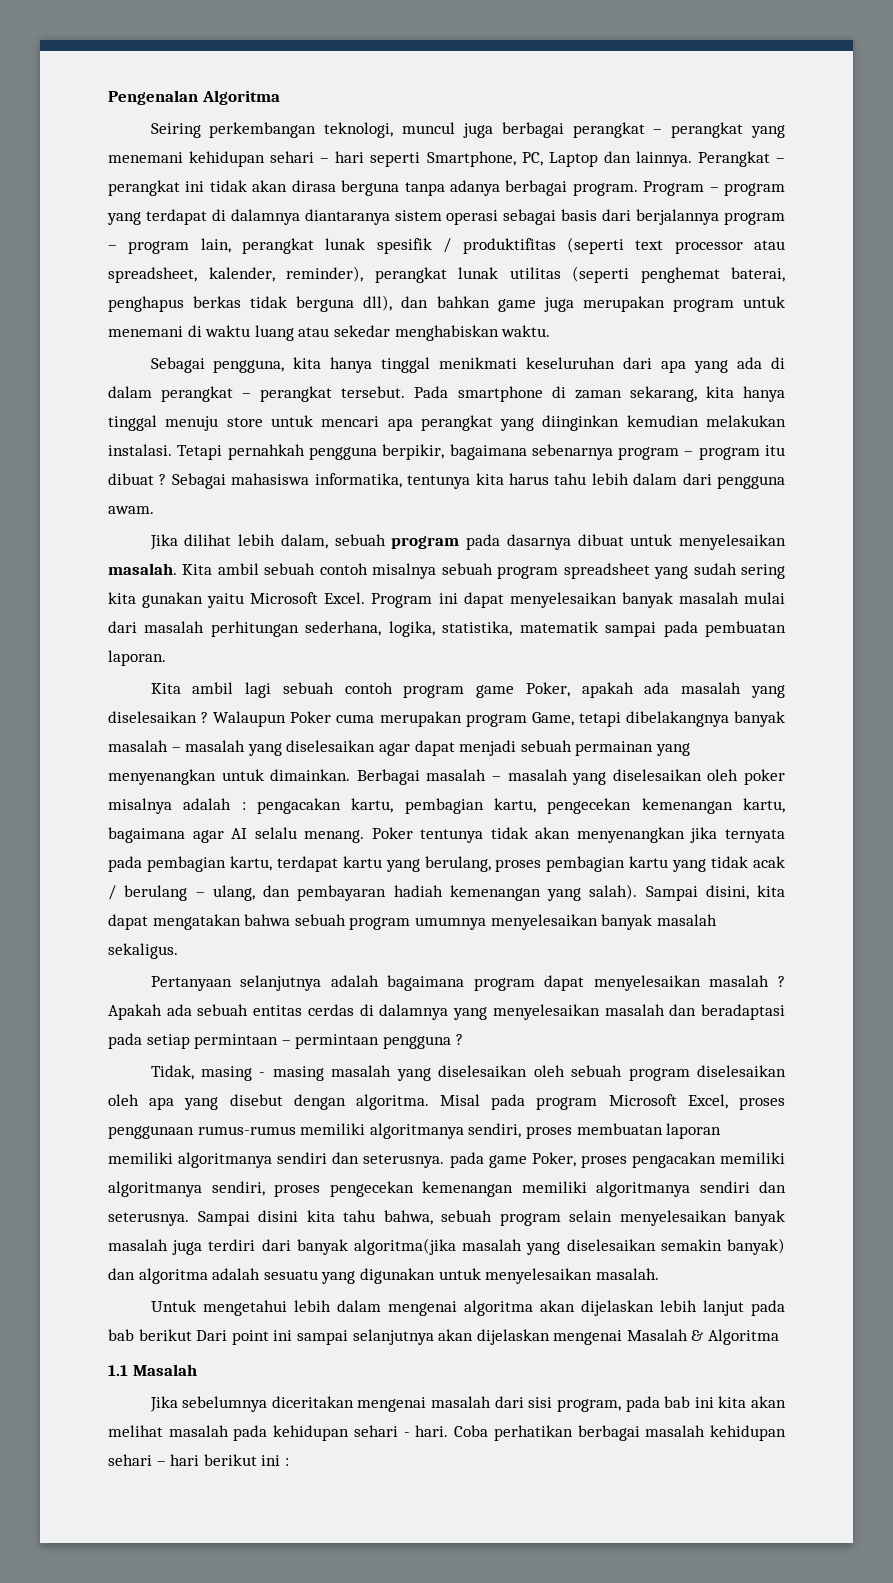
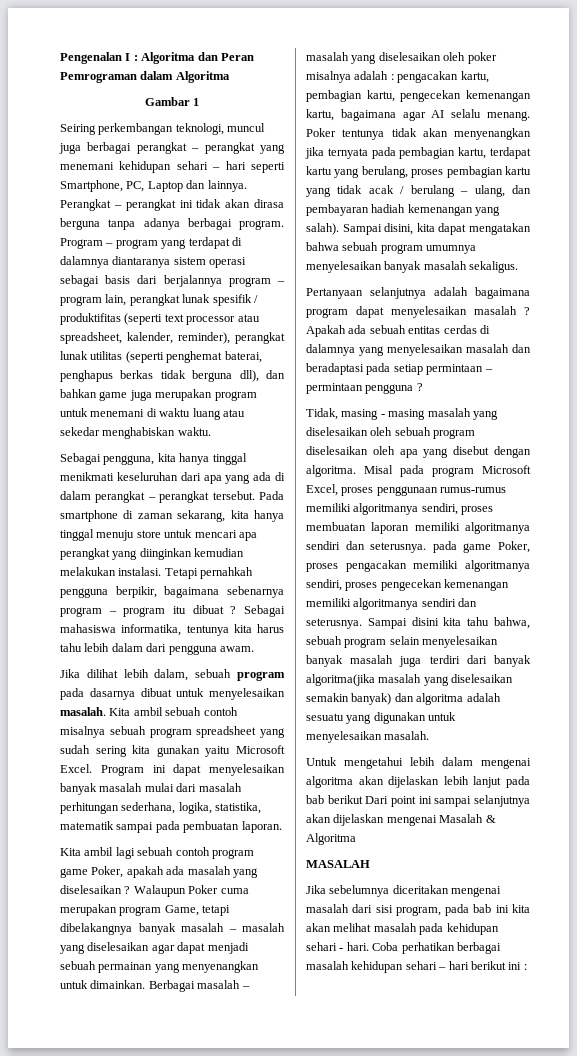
[201,90,280,105] Algoritma -> [125,52,254,64] [60,71,230,83] [144,97,200,106] I : Algoritma dan Peran Pemrograman dalam Algoritma // Gambar 1
[108,1364,197,1376] 1.1 Masalah -> [306,860,370,868] MASALAH

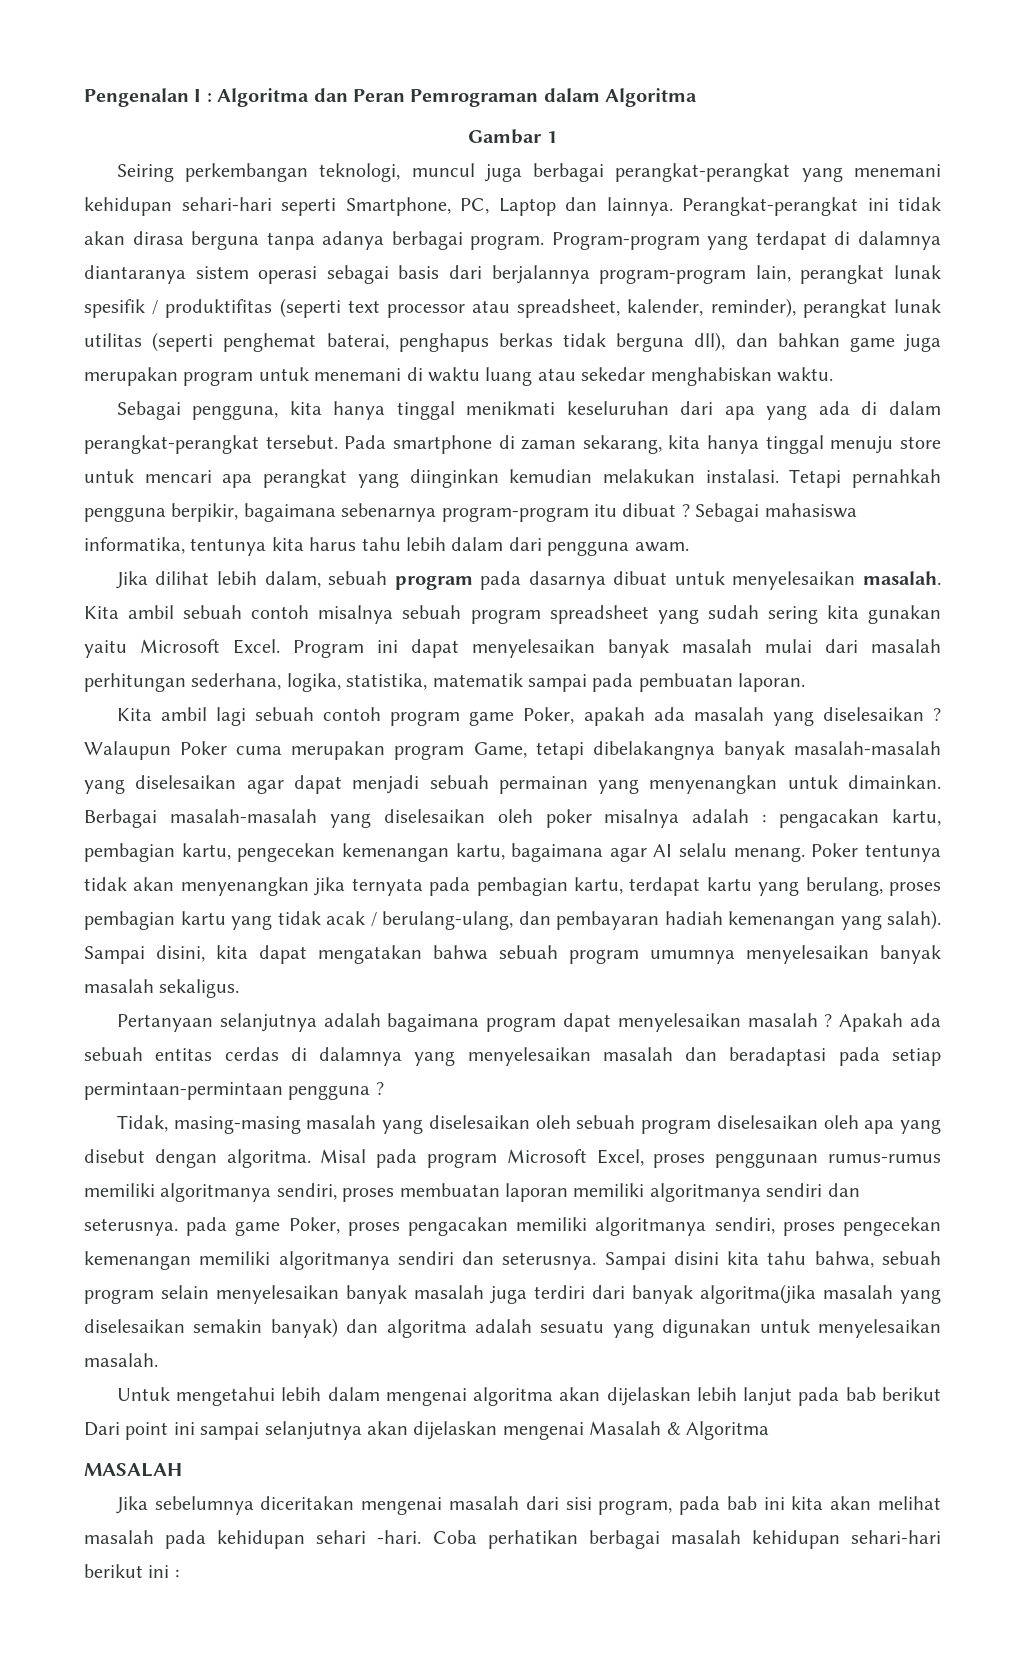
[136,142,285,154] [60,161,246,173] perangkat – perangkat yang menemani kehidupan sehari – hari -> [615,163,942,182] [84,197,272,216] perangkat-perangkat yang menemani kehidupan sehari-hari
[60,199,176,211] Perangkat – perangkat -> [682,197,858,216] Perangkat-perangkat
[60,238,158,249] Program – program -> [551,232,700,250] Program-program
[228,277,285,287] [60,296,102,306] program – program -> [599,269,747,284] program-program
[95,491,210,503] perangkat – perangkat -> [84,435,259,454] perangkat-perangkat
[60,607,166,617] program – program -> [441,507,589,522] program-program
[181,923,285,932] masalah – masalah -> [793,741,941,755] masalah-masalah
[197,980,250,989] [306,52,349,61] masalah – masalah -> [169,809,317,823] masalah-masalah
[410,185,505,197] berulang – ulang, -> [382,911,513,930] berulang-ulang,
[426,364,493,375] [306,383,363,394] permintaan – permintaan -> [84,1082,283,1100] permintaan-permintaan
[341,409,426,420] masing - masing -> [173,1116,301,1134] masing-masing
[339,942,369,951] - hari. -> [377,1530,422,1544] -hari.
[405,961,469,970] sehari – hari -> [851,1530,942,1544] sehari-hari

